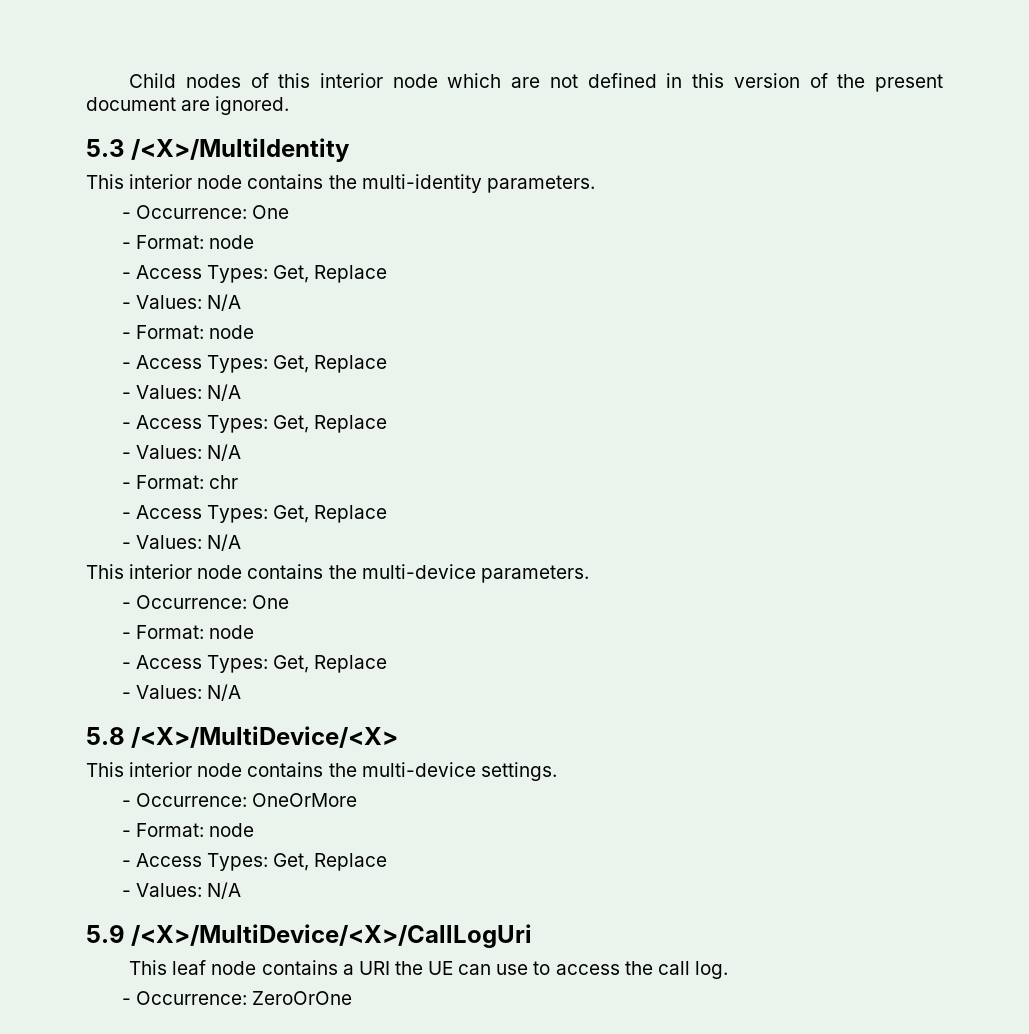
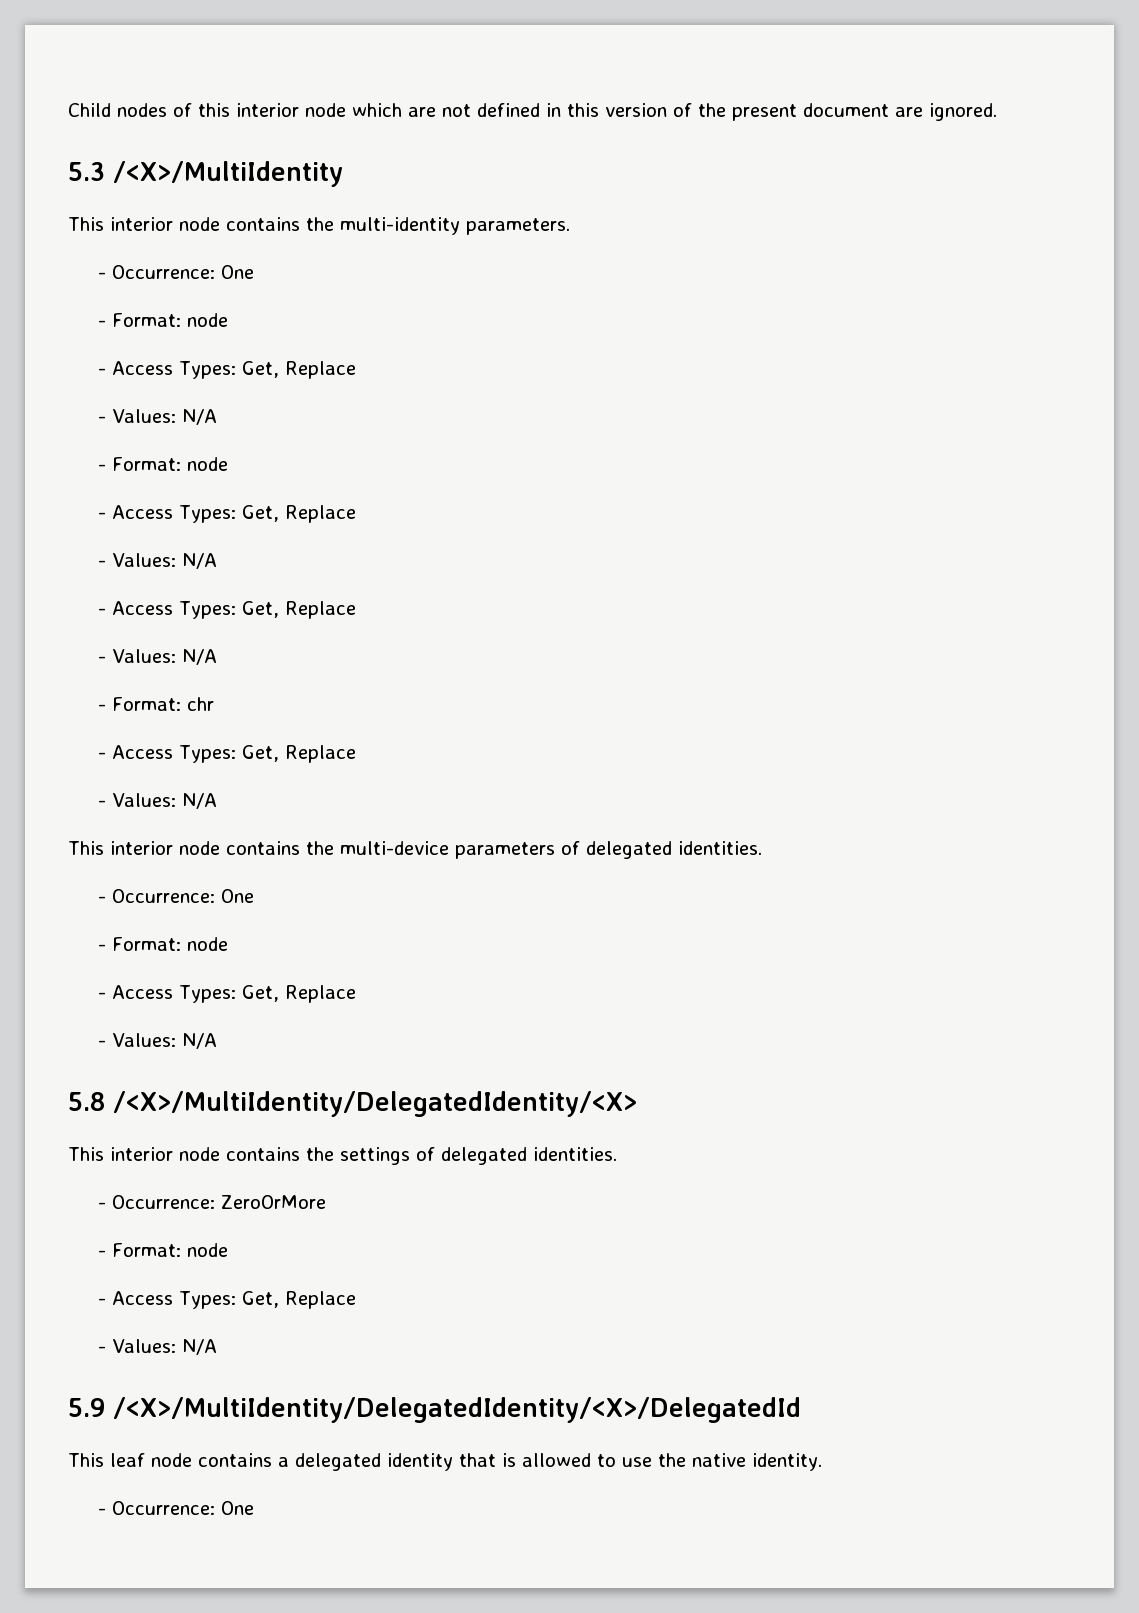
[480,565,589,583] parameters. -> [455,841,762,859] parameters of delegated identities.
[131,726,399,748] [86,762,557,781] [121,793,357,807] /<X>/MultiDevice/<X> // This interior node contains the multi-device settings. // - Occurrence: OneOrMore -> [113,1091,637,1117] [68,1147,617,1165] [98,1195,327,1209] /<X>/MultiIdentity/DelegatedIdentity/<X> // This interior node contains the settings of delegated identities. // - Occurrence: ZeroOrMore
[131,924,533,948] /<X>/MultiDevice/<X>/CallLogUri -> [113,1397,801,1423] /<X>/MultiIdentity/DelegatedIdentity/<X>/DelegatedId
[358,961,728,979] [121,991,352,1005] URI the UE can use to access the call log. // - Occurrence: ZeroOrOne -> [295,1453,822,1471] [98,1501,255,1515] delegated identity that is allowed to use the native identity. // - Occurrence: One

